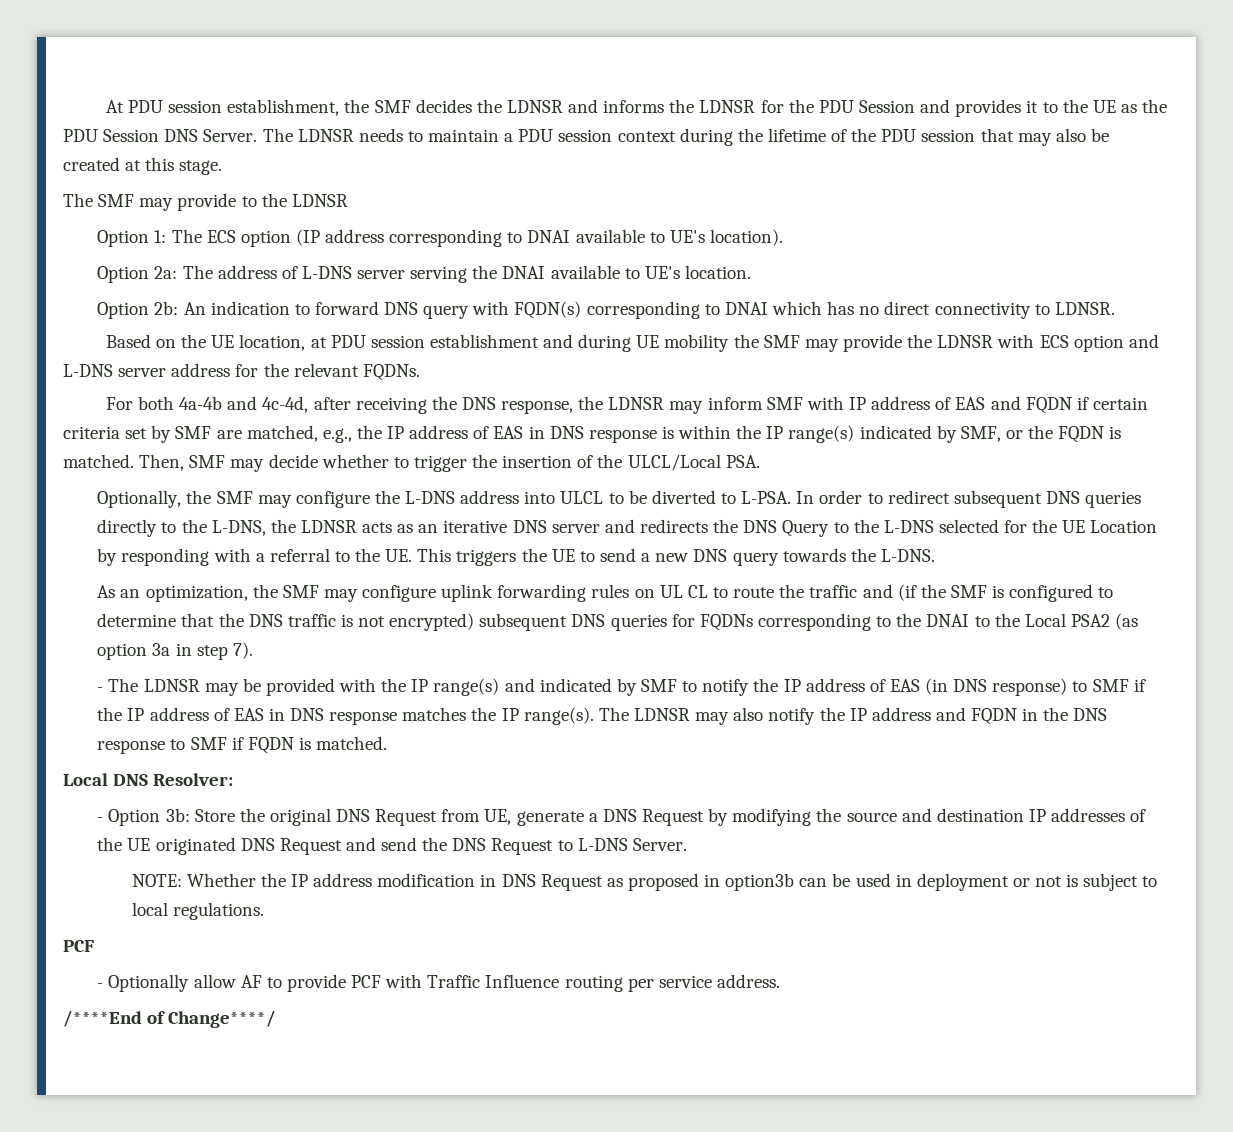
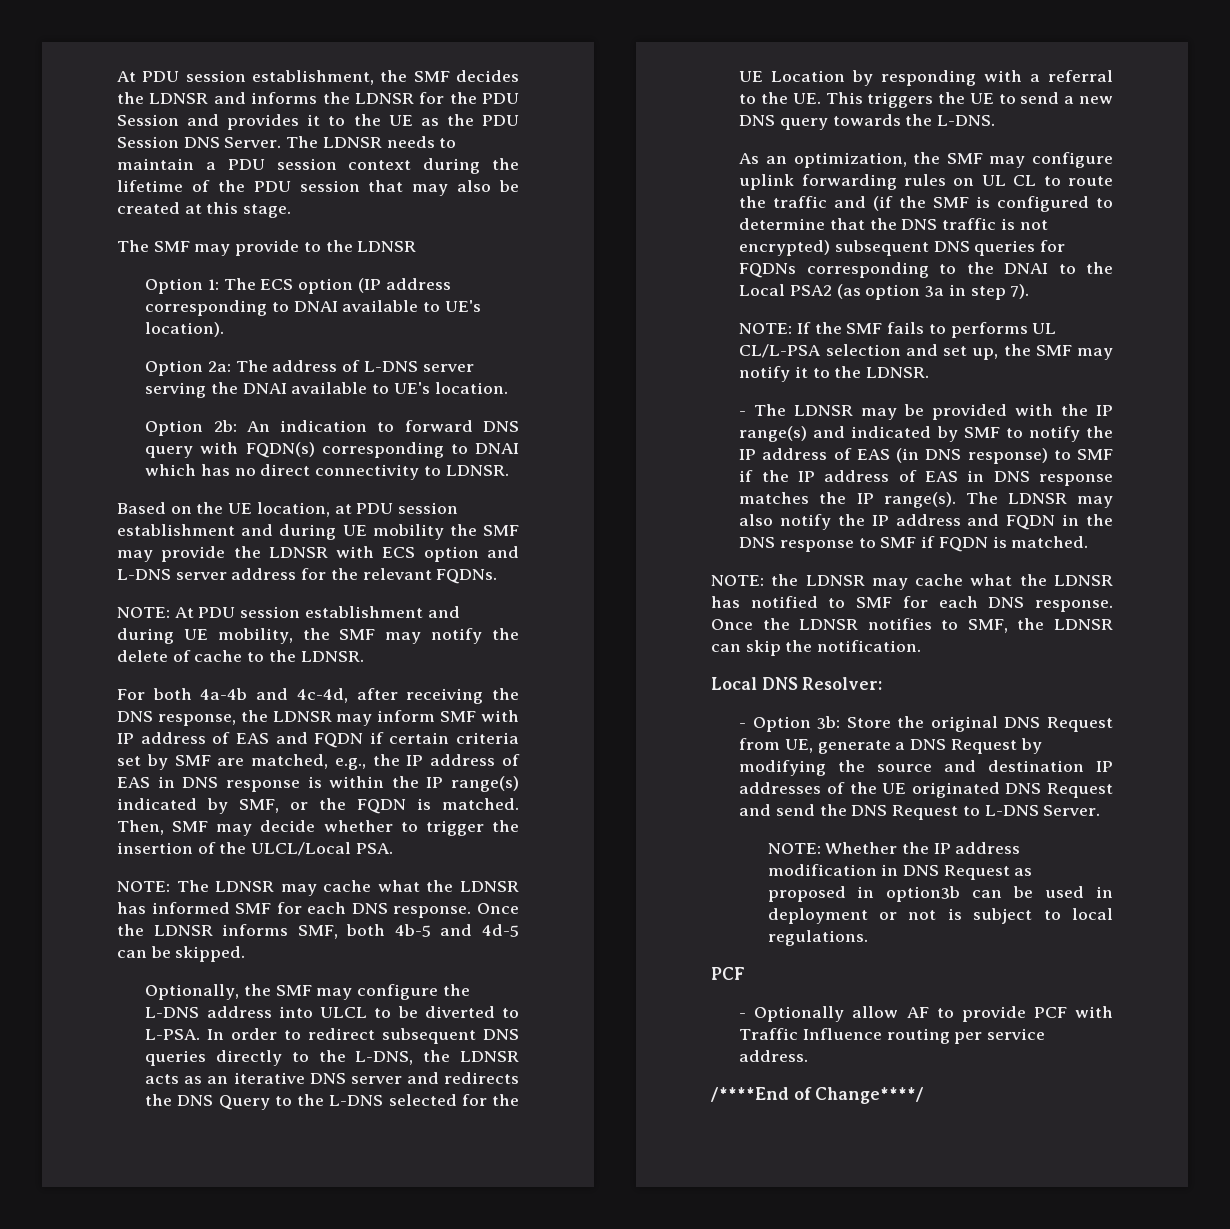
(420, 372) none -> [117,606,460,618] [117,628,519,644] [117,650,364,662] // NOTE: At PDU session establishment and during UE mobility, the SMF may notify the delete of cache to the LDNSR.
(760, 461) none -> [117,880,519,896] [117,902,519,918] [117,924,519,939] [117,946,246,962] // NOTE: The LDNSR may cache what the LDNSR has informed SMF for each DNS response. Once the LDNSR informs SMF, both 4b-5 and 4d-5 can be skipped.
(253, 650) none -> [739,322,1057,338] [739,344,1113,360] [739,366,930,382] // NOTE: If the SMF fails to performs UL CL/L-PSA selection and set up, the SMF may notify it to the LDNSR.
(388, 743) none -> [711,574,1113,590] [711,596,1113,612] [711,618,1113,633] [711,640,922,656] // NOTE: the LDNSR may cache what the LDNSR has notified to SMF for each DNS response. Once the LDNSR notifies to SMF, the LDNSR can skip the notification.

